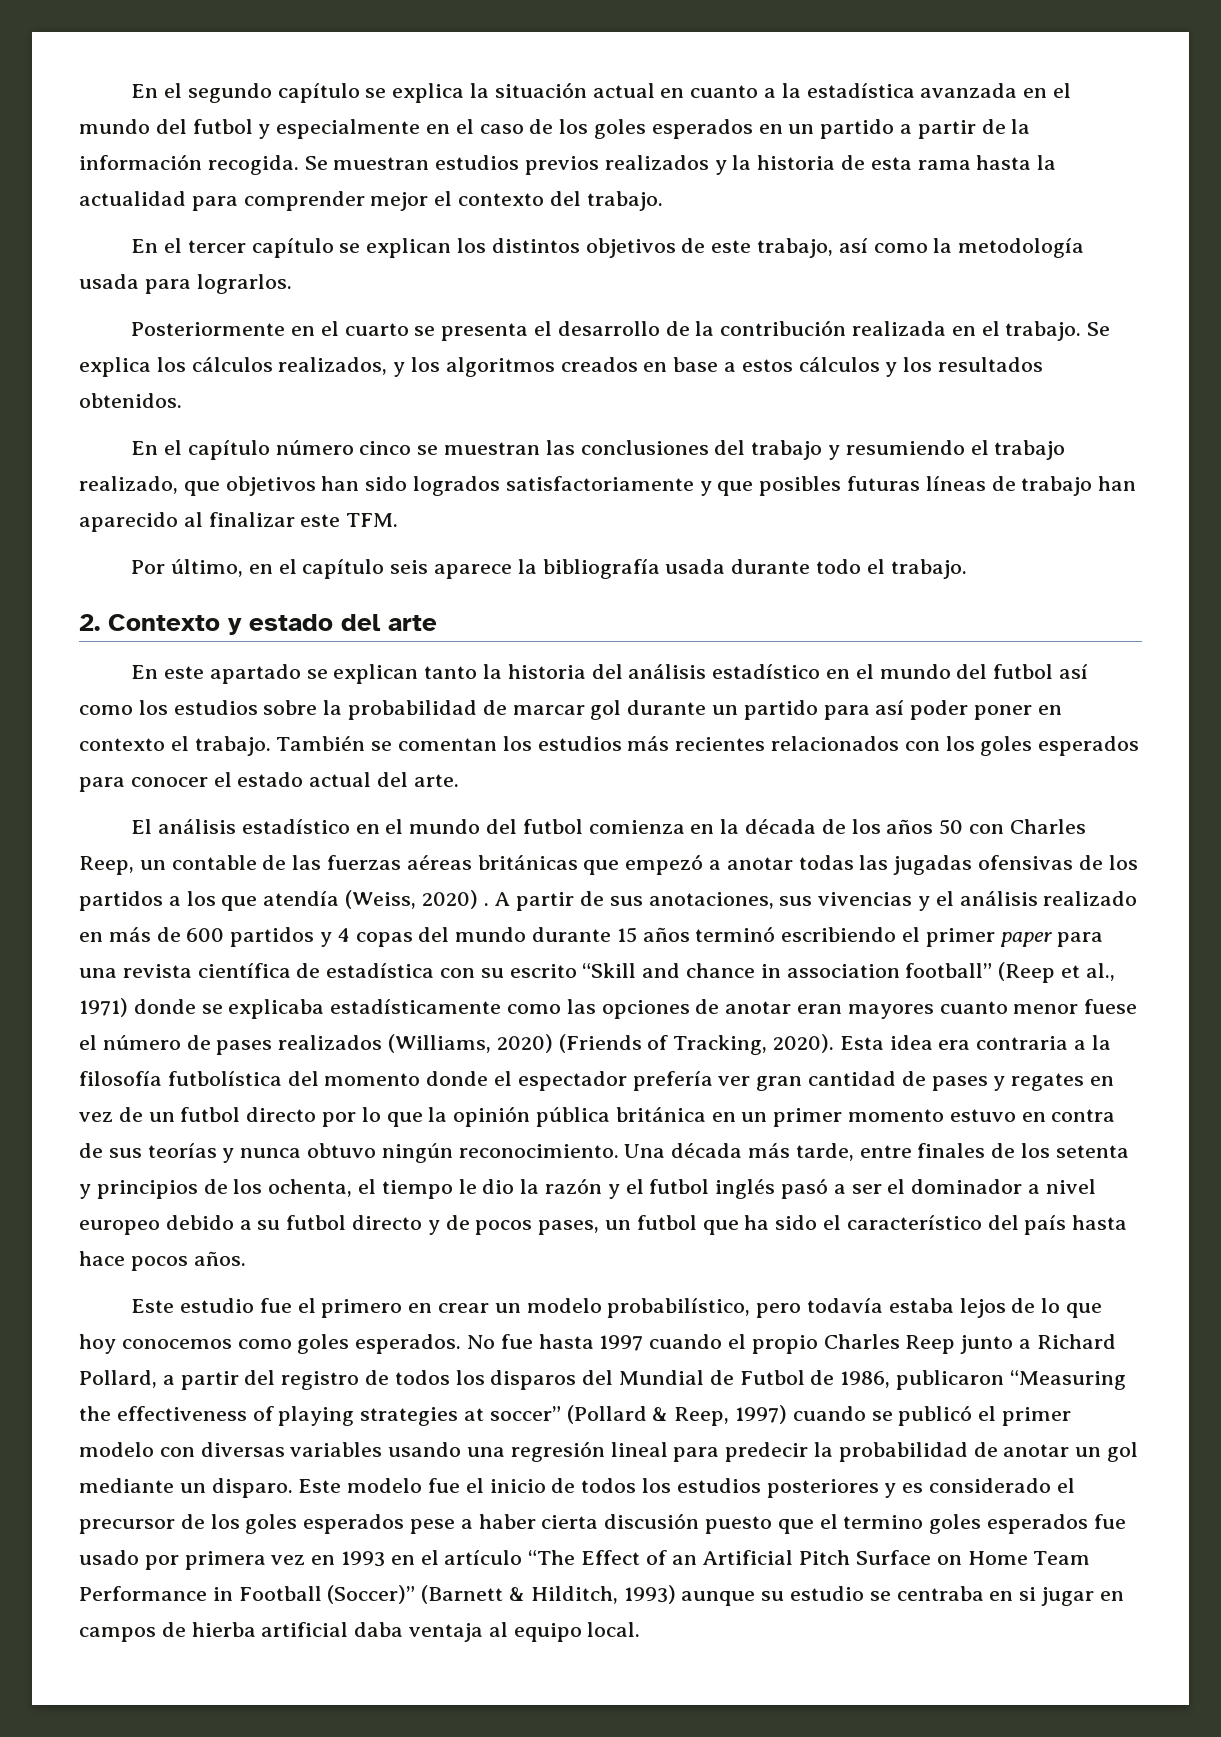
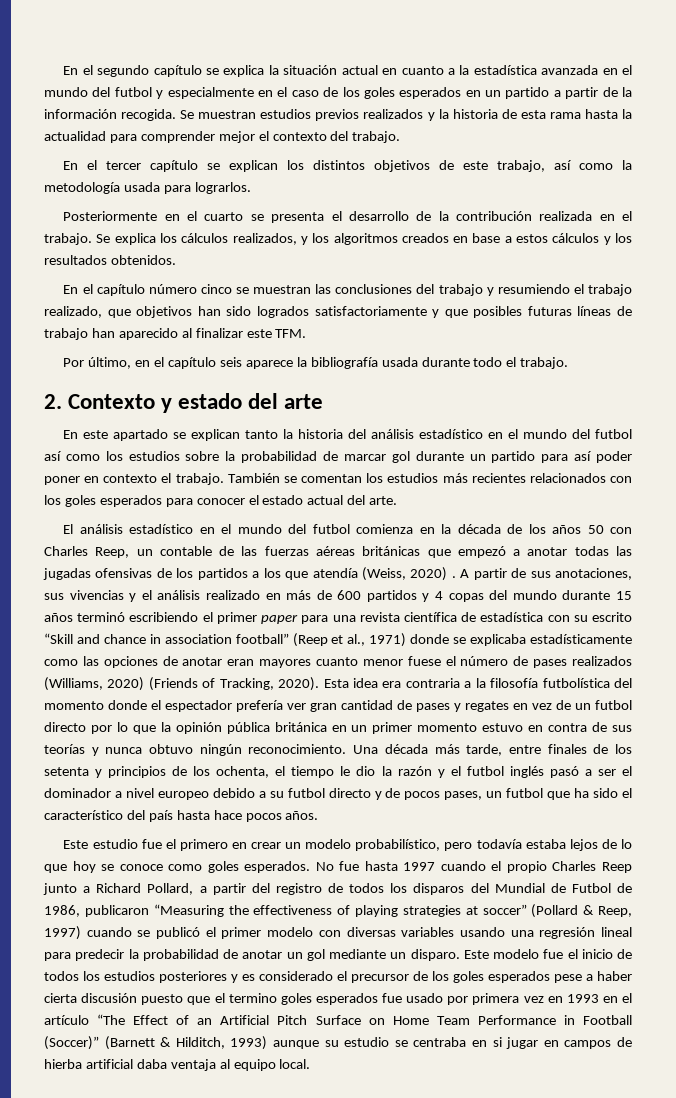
[121,1339,232,1349] conocemos -> [101,864,163,871] se conoce

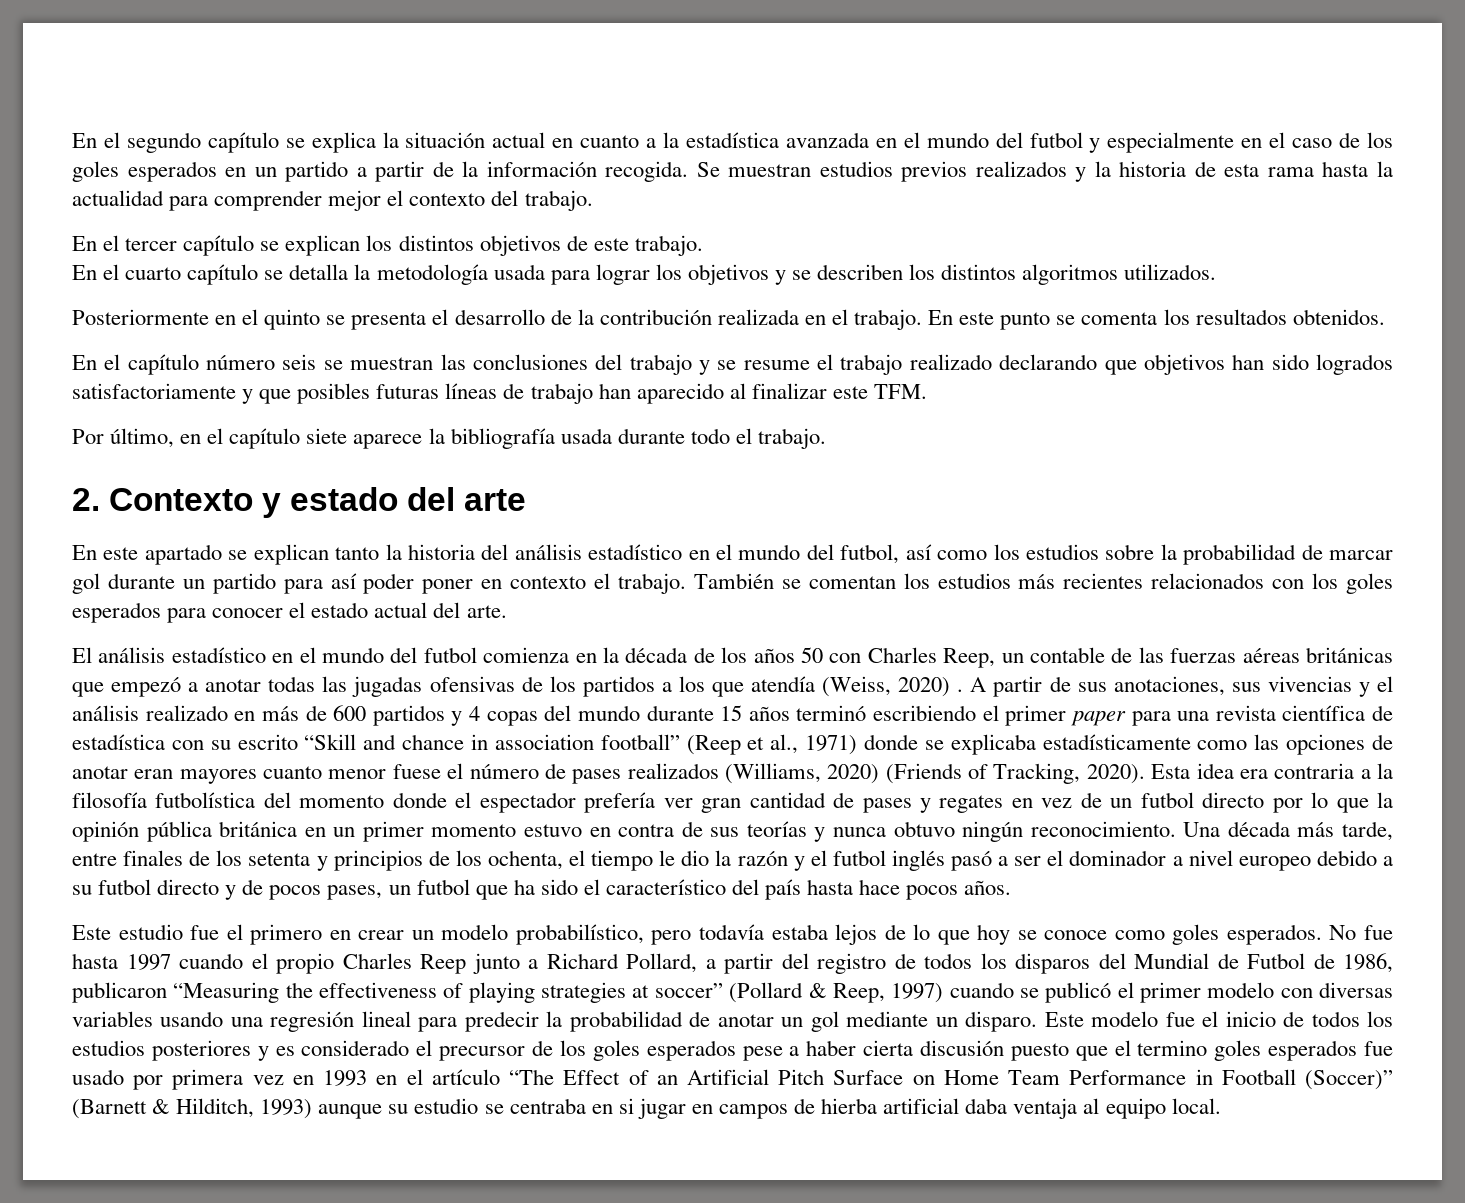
[497,160,632,172] [44,182,251,194] trabajo, así como la metodología usada para lograrlos. -> [634,235,703,256] [72,264,1217,285] trabajo. // En el cuarto capítulo se detalla la metodología usada para lograr los objetivos y se describen los distintos algoritmos utilizados.
[204,212,244,221] cuarto -> [264,309,321,330] quinto
[96,233,611,245] Se explica los cálculos realizados, y los algoritmos creados en base a estos cálculos y -> [928,310,1158,330] En este punto se comenta
[200,284,232,294] cinco -> [282,354,317,370] seis
[497,284,632,296] [44,306,102,318] resumiendo el trabajo realizado, -> [717,354,1098,375] se resume el trabajo realizado declarando
[219,357,242,367] seis -> [306,428,348,444] siete
[595,429,632,439] futbol -> [840,544,900,564] futbol,

